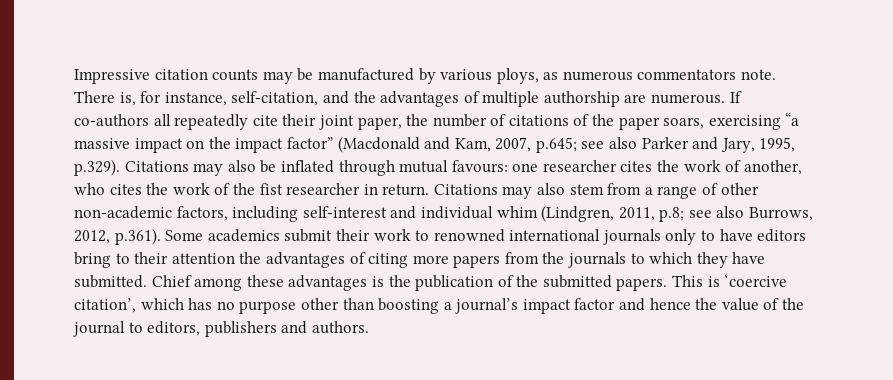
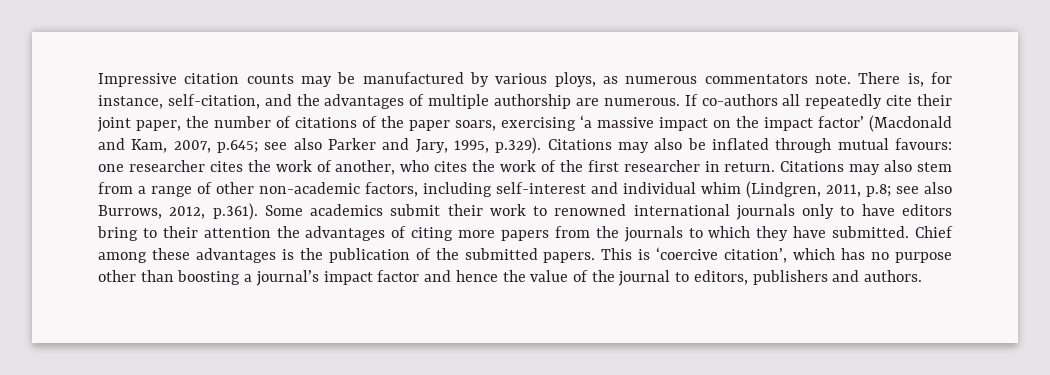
[785,112,800,126] “a -> [580,115,592,128] ‘a
[286,137,333,149] factor” -> [818,116,864,128] factor’
[259,183,283,195] fist -> [587,160,619,172] first

